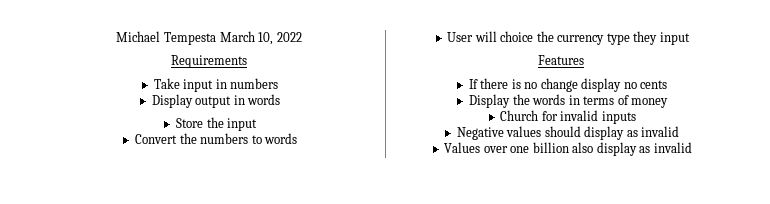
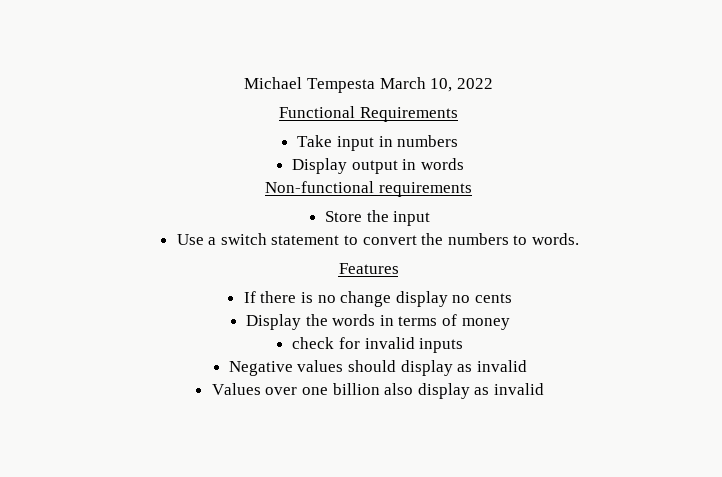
(302, 37) none -> [279,106,356,118] Functional
(281, 99) none -> [265,181,472,197] // Non-functional requirements
[135,133,298,144] [447,31,690,45] Convert the numbers to words // User will choice the currency type they input -> [176,233,580,245] Use a switch statement to convert the numbers to words.
[500,110,539,121] Church -> [292,337,335,349] check

